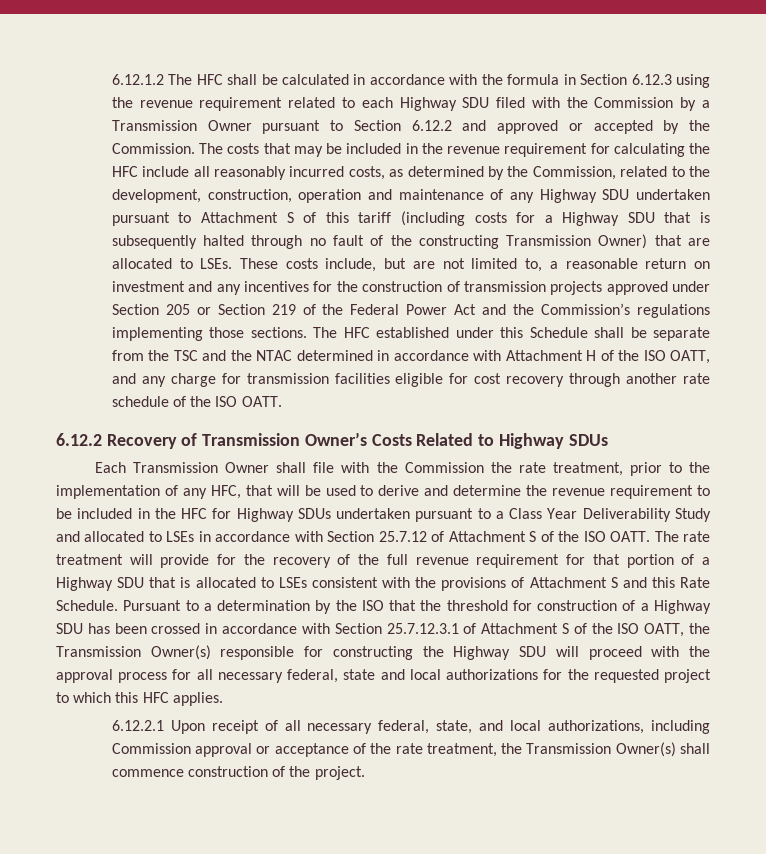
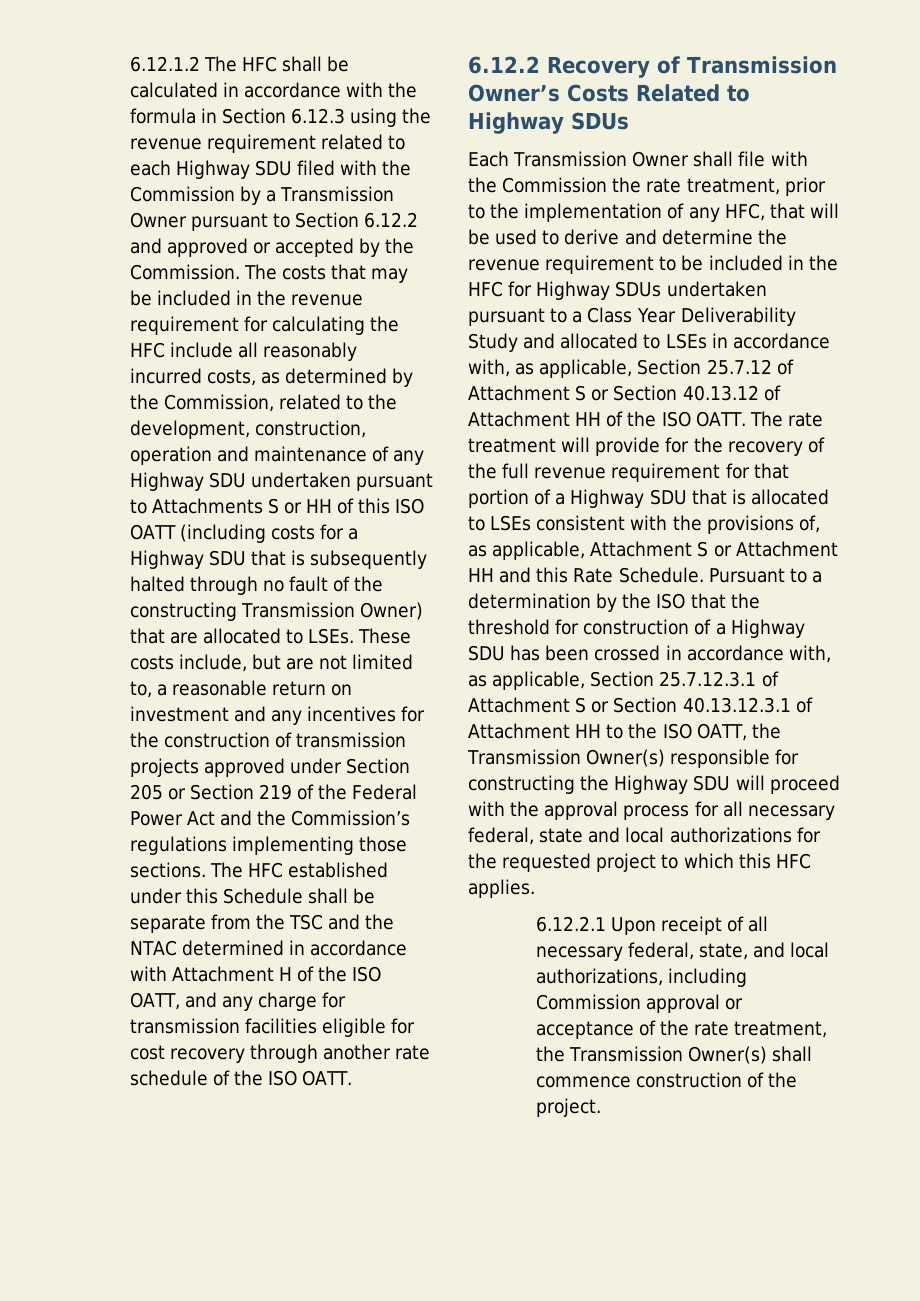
[201,212,392,223] Attachment S of this tariff -> [151,498,425,514] [129,524,176,540] Attachments S or HH of this ISO OATT
[294,531,323,542] with -> [468,359,633,378] with, as applicable,
(537, 536) none -> [591,385,781,401] [468,411,602,427] or Section 40.13.12 of Attachment HH
[511,577,618,588] of Attachment S -> [798,515,820,533] [468,541,838,560] [468,568,494,582] of, as applicable, Attachment S or Attachment HH
[301,623,330,634] with -> [788,645,831,663] [468,671,586,690] with, as applicable,
[573,623,587,634] of -> [591,697,813,713] [468,723,624,739] or Section 40.13.12.3.1 of Attachment HH to

